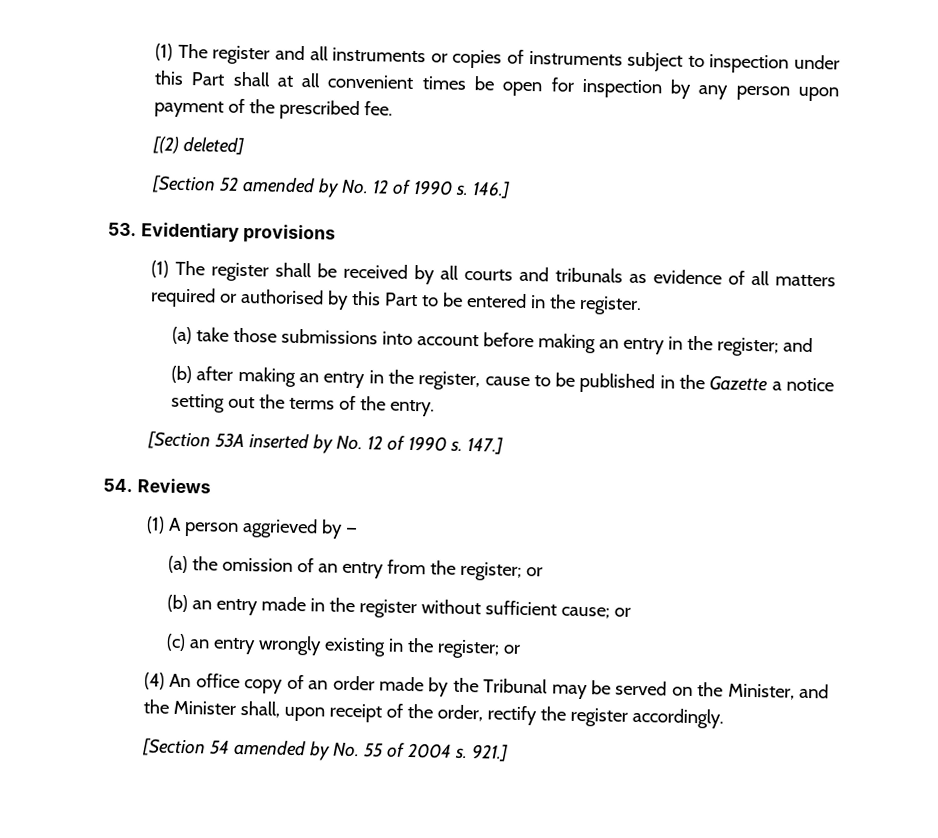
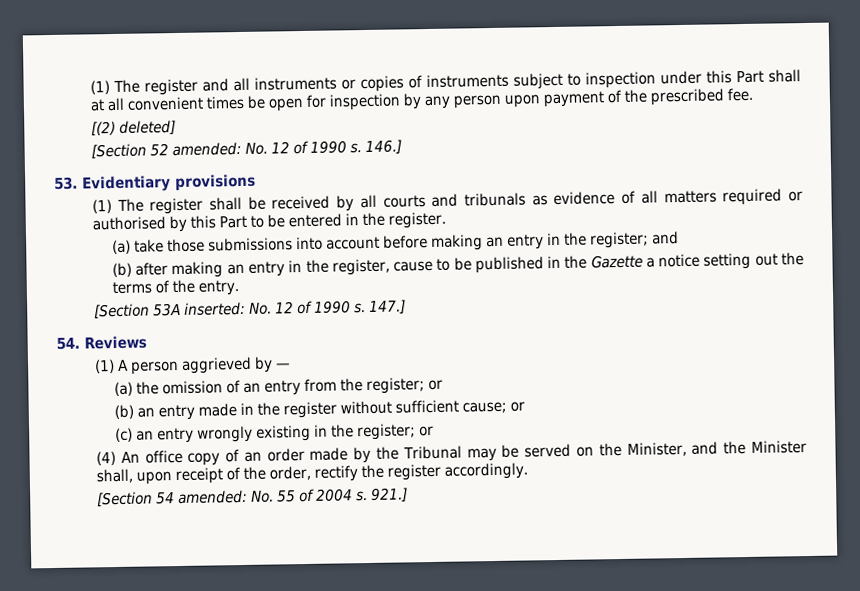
[242,176,340,198] amended by -> [171,141,242,157] amended:
[249,433,334,454] inserted by -> [183,301,246,316] inserted:
[234,739,331,761] amended by -> [177,489,248,505] amended:

